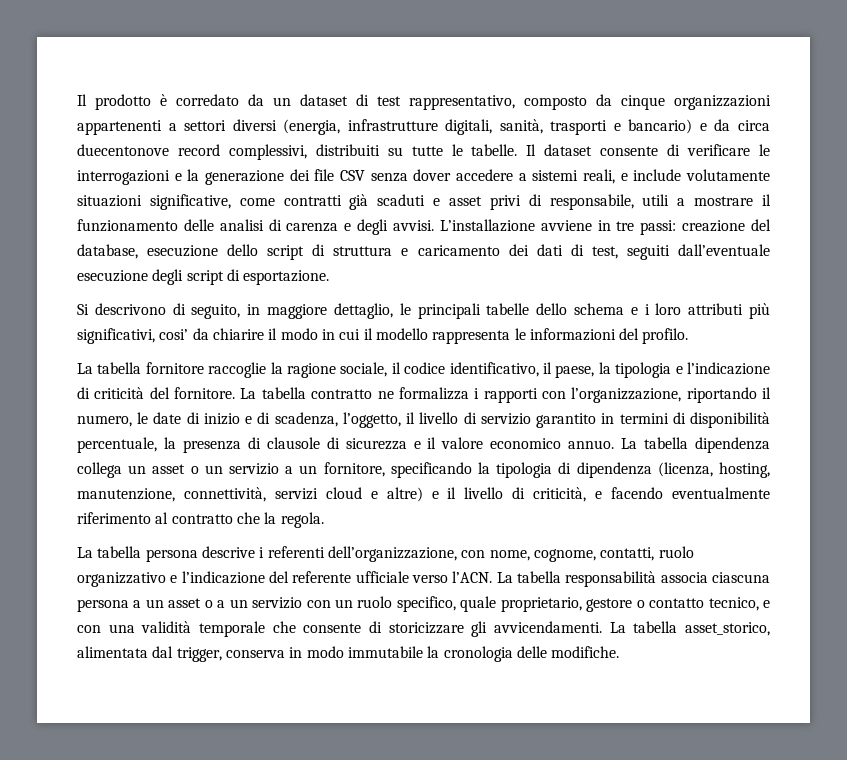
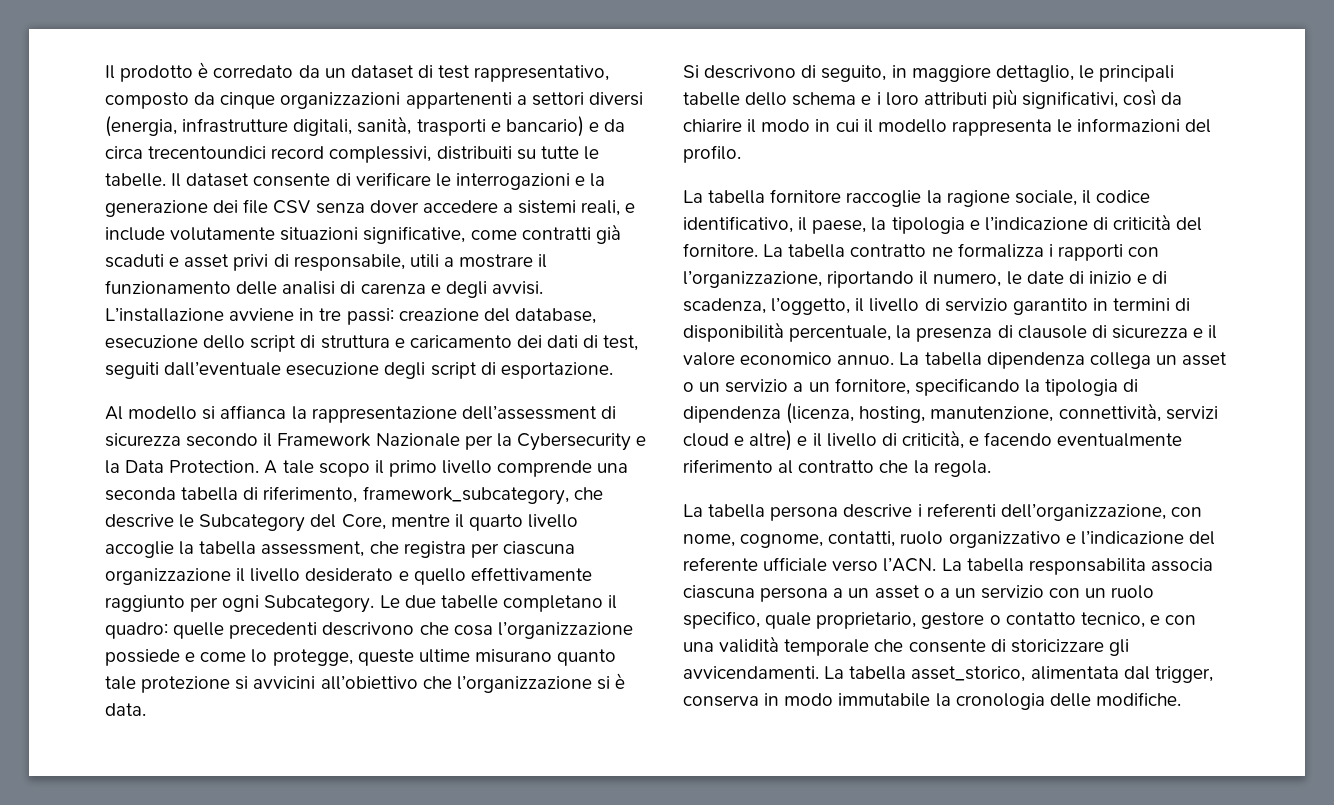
[77,144,169,156] duecentonove -> [148,146,267,159] trecentoundici
(330, 277) none -> [105,405,616,423] [105,433,647,451] [105,460,629,477] [105,486,603,505] [105,514,579,532] [105,541,575,558] [105,567,592,585] [105,595,618,613] [105,621,633,639] [105,649,617,666] [105,673,626,693] [105,703,146,716] // Al modello si affianca la rappresentazione dell’assessment di sicurezza secondo il Framework Nazionale per la Cybersecurity e la Data Protection. A tale scopo il primo livello comprende una seconda tabella di riferimento, framework_subcategory, che descrive le Subcategory del Core, mentre il quarto livello accoglie la tabella assessment, che registra per ciascuna organizzazione il livello desiderato e quello effettivamente raggiunto per ogni Subcategory. Le due tabelle completano il quadro: quelle precedenti descrivono che cosa l’organizzazione possiede e come lo protegge, queste ultime misurano quanto tale protezione si avvicini all’obiettivo che l’organizzazione si è data.
[159,329,189,340] cosi’ -> [1123,89,1157,106] così
[565,571,657,587] responsabilità -> [1028,558,1146,575] responsabilita

